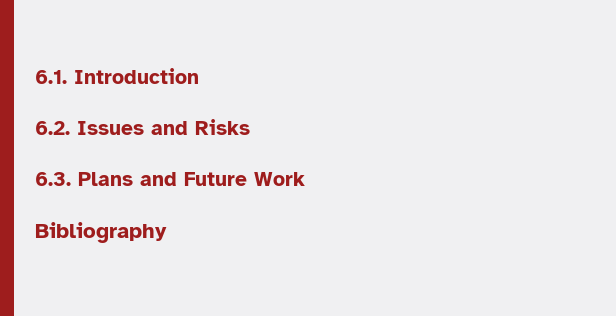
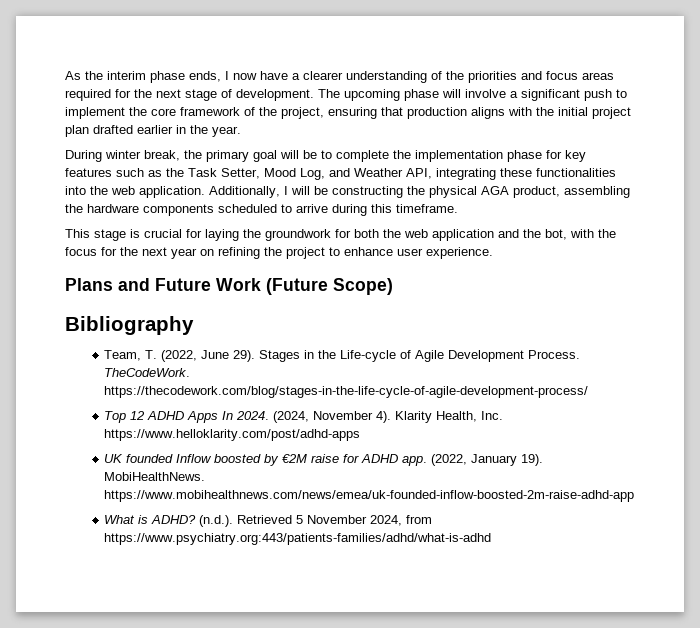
[35,68,199,84] [35,119,250,135] [35,172,71,186] 6.1. Introduction // 6.2. Issues and Risks // 6.3. -> [65,71,614,83] [65,89,627,101] [65,107,631,119] [65,125,241,137] [65,150,586,162] [65,168,616,180] [65,186,630,198] [65,204,458,216] [65,229,616,241] [65,247,493,259] As the interim phase ends, I now have a clearer understanding of the priorities and focus areas required for the next stage of development. The upcoming phase will involve a significant push to implement the core framework of the project, ensuring that production aligns with the initial project plan drafted earlier in the year. // During winter break, the primary goal will be to complete the implementation phase for key features such as the Task Setter, Mood Log, and Weather API, integrating these functionalities into the web application. Additionally, I will be constructing the physical AGA product, assembling the hardware components scheduled to arrive during this timeframe. // This stage is crucial for laying the groundwork for both the web application and the bot, with the focus for the next year on refining the project to enhance user experience. //
(305, 179) none -> [266,278,393,295] (Future Scope)
(167, 232) none -> [104,350,581,362] [104,368,191,377] [104,386,589,398] [104,411,504,423] [104,429,361,441] [104,454,544,466] [104,472,206,481] [104,490,635,502] [104,515,433,527] [104,533,492,545] // Team, T. (2022, June 29). Stages in the Life-cycle of Agile Development Process. TheCodeWork. https://thecodework.com/blog/stages-in-the-life-cycle-of-agile-development-process/ // Top 12 ADHD Apps In 2024. (2024, November 4). Klarity Health, Inc. https://www.helloklarity.com/post/adhd-apps // UK founded Inflow boosted by €2M raise for ADHD app. (2022, January 19). MobiHealthNews. https://www.mobihealthnews.com/news/emea/uk-founded-inflow-boosted-2m-raise-adhd-app // What is ADHD? (n.d.). Retrieved 5 November 2024, from https://www.psychiatry.org:443/patients-families/adhd/what-is-adhd

